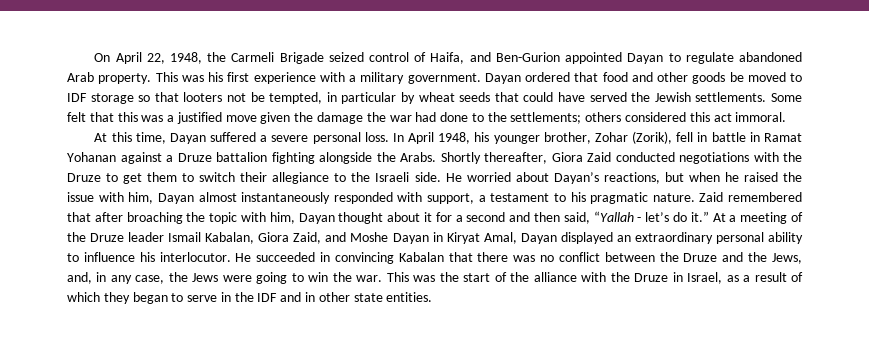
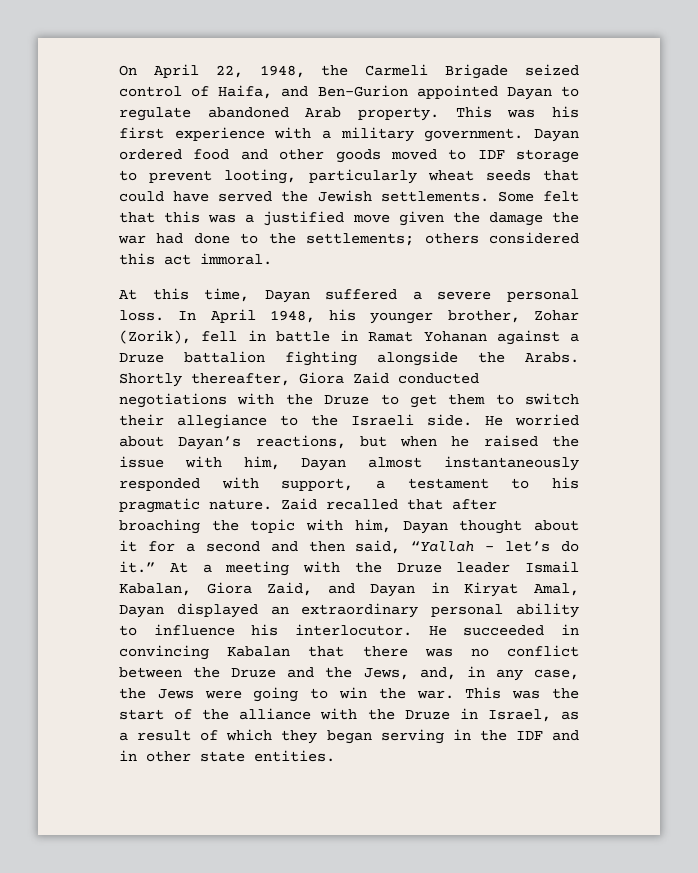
[574,72,599,82] that -> (182, 154) none
[729,72,744,82] be -> (381, 156) none
[138,92,415,104] so that looters not be tempted, in particular by -> [119,169,417,184] to prevent looting, particularly
[728,192,802,202] remembered -> [326,499,398,510] recalled
[790,212,803,222] of -> [303,561,340,573] with
[350,232,389,242] Moshe -> (355, 588) none
[171,293,218,302] to serve -> [380,729,444,744] serving

